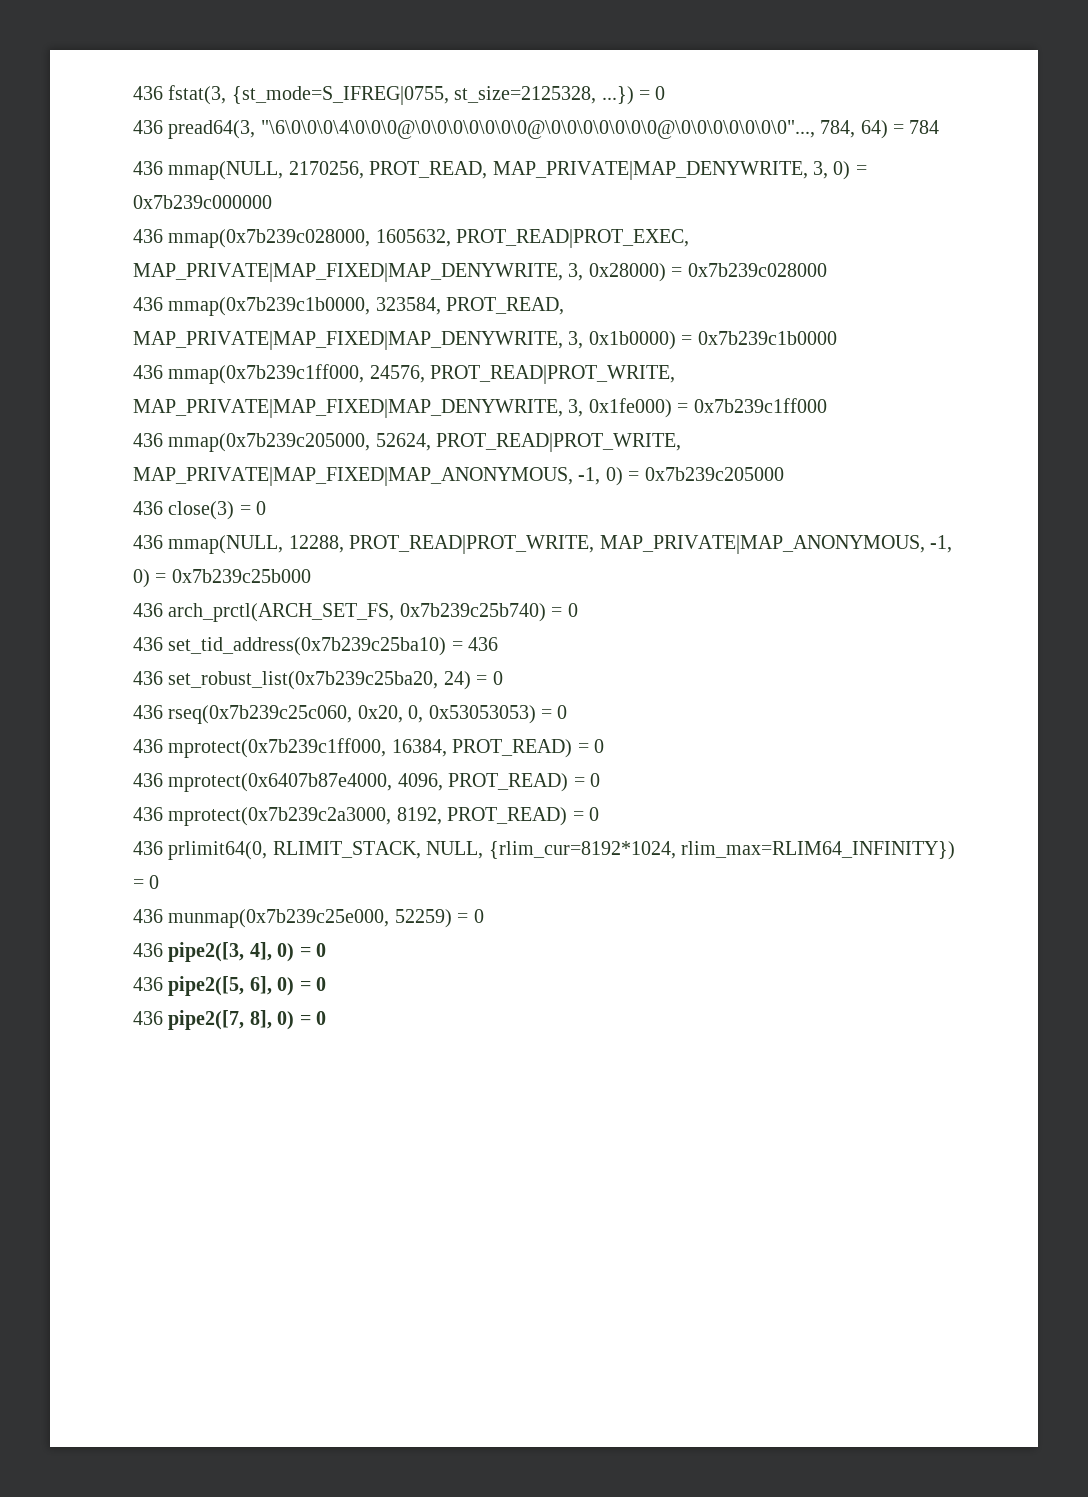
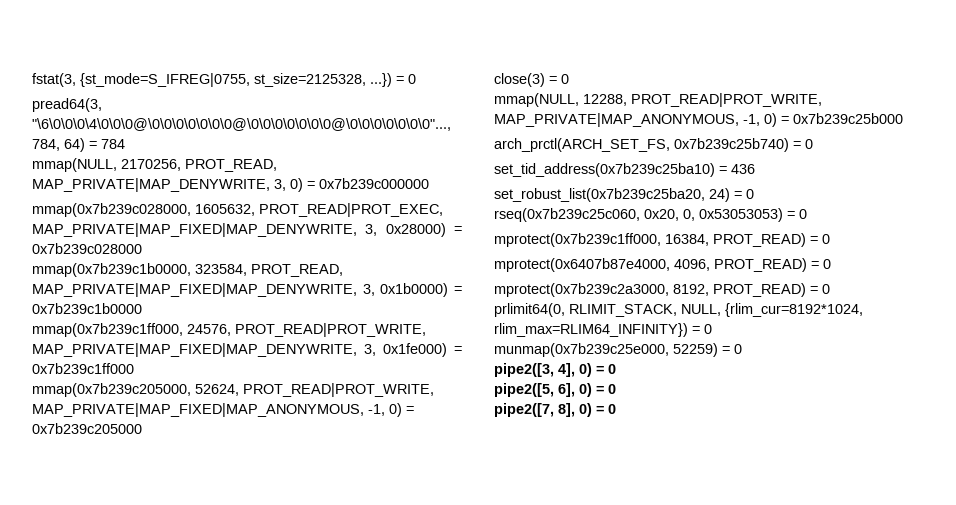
[133,86,163,100] 436 -> (32, 80) none
[133,120,163,134] 436 -> (416, 79) none
[133,161,163,175] 436 -> (125, 144) none
[133,229,163,243] 436 -> (429, 183) none
[133,297,163,311] 436 -> (142, 248) none
[133,365,163,379] 436 -> (142, 308) none
[133,433,163,447] 436 -> (134, 368) none
[133,501,163,515] 436 -> (142, 428) none
[133,535,163,549] 436 -> (569, 79) none
[133,603,163,617] 436 -> (903, 118) none
[133,637,163,651] 436 -> (813, 144) none
[133,671,163,685] 436 -> (755, 169) none
[133,705,163,719] 436 -> (754, 194) none
[133,739,163,753] 436 -> (807, 214) none
[133,773,163,787] 436 -> (830, 239) none
[133,807,163,821] 436 -> (831, 264) none
[133,841,163,855] 436 -> (830, 289) none
[133,909,163,923] 436 -> (712, 329) none
[133,943,163,957] 436 -> (742, 349) none
[133,977,163,991] 436 -> (616, 369) none
[133,1011,163,1025] 436 -> (616, 389) none

